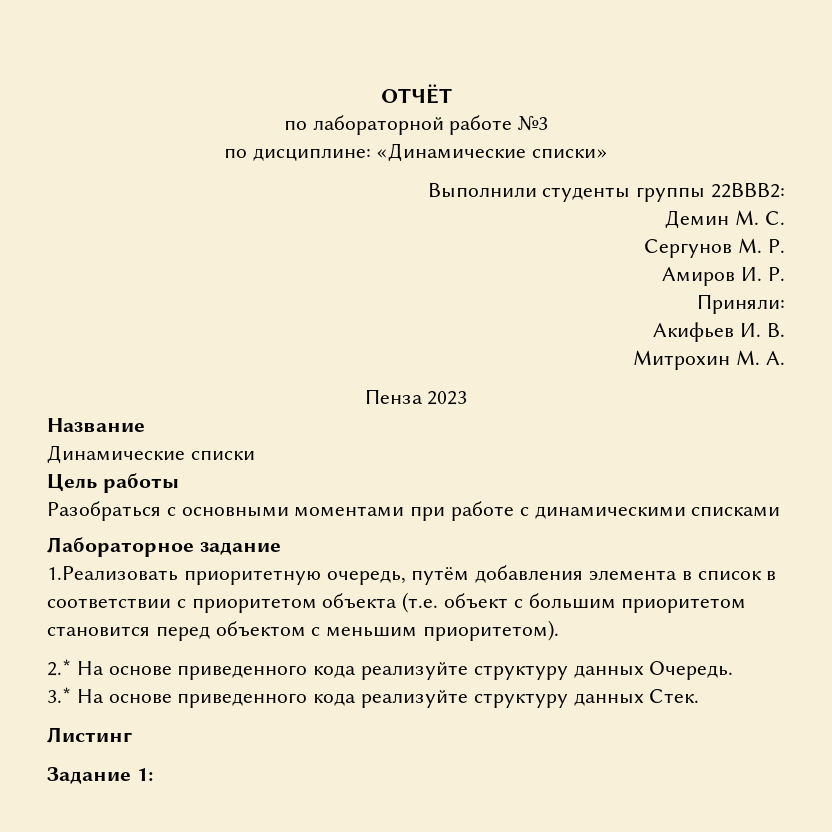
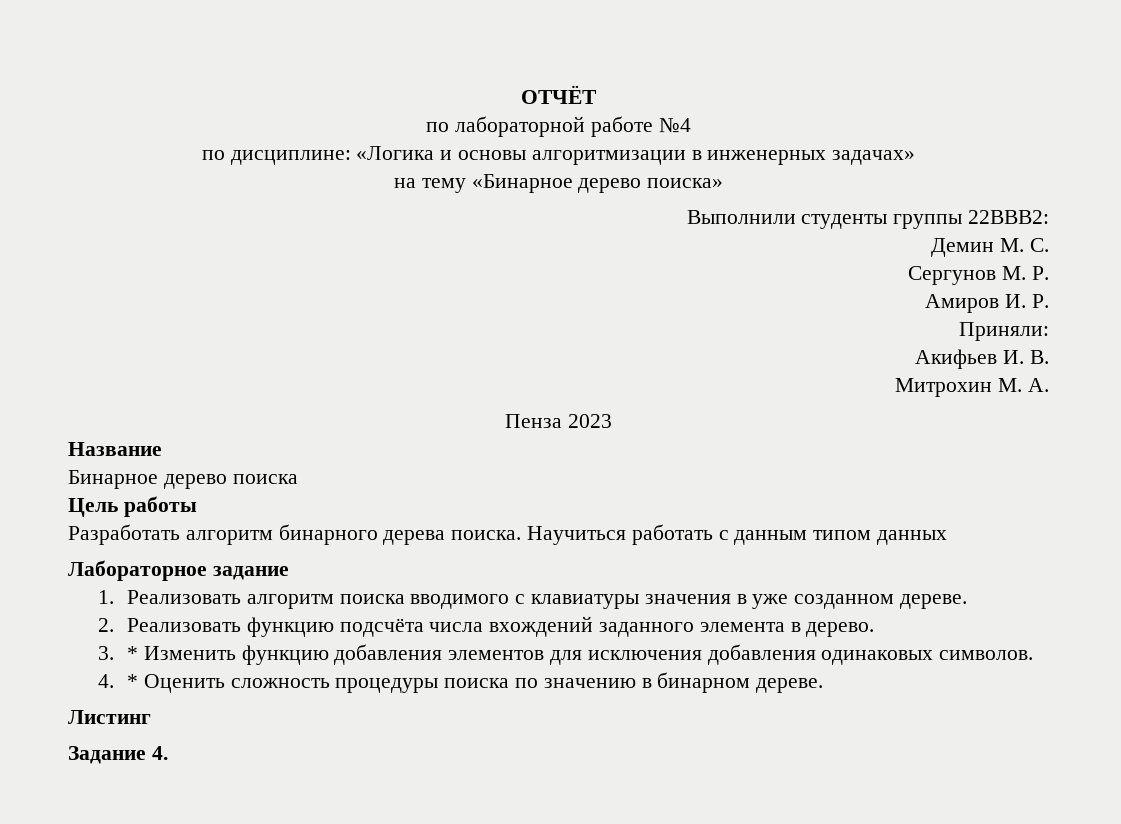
[518,116,549,131] №3 -> [658,118,691,133] №4
[376,143,609,162] «Динамические списки» -> [356,146,916,165] [393,174,724,193] «Логика и основы алгоритмизации в инженерных задачах» // на тему «Бинарное дерево поиска»
[47,445,255,464] Динамические списки -> [68,470,298,489] Бинарное дерево поиска
[47,501,781,521] [47,537,281,557] [47,565,777,585] [47,592,747,613] [47,620,560,641] [47,659,734,680] [47,687,700,708] Разобраться с основными моментами при работе с динамическими списками // Лабораторное задание // 1.Реализовать приоритетную очередь, путём добавления элемента в список в соответствии с приоритетом объекта (т.е. объект с большим приоритетом становится перед объектом с меньшим приоритетом). // 2.* На основе приведенного кода реализуйте структуру данных Очередь. // 3.* На основе приведенного кода реализуйте структуру данных Стек. -> [68,524,948,545] [68,560,289,581] [97,590,968,609] [97,616,875,637] [97,644,1034,665] [97,672,824,693] Разработать алгоритм бинарного дерева поиска. Научиться работать с данным типом данных // Лабораторное задание // 1. Реализовать алгоритм поиска вводимого с клавиатуры значения в уже созданном дереве. // 2. Реализовать функцию подсчёта числа вхождений заданного элемента в дерево. // 3. * Изменить функцию добавления элементов для исключения добавления одинаковых символов. // 4. * Оценить сложность процедуры поиска по значению в бинарном дереве.
[136,768,153,781] 1: -> [151,746,168,760] 4.

